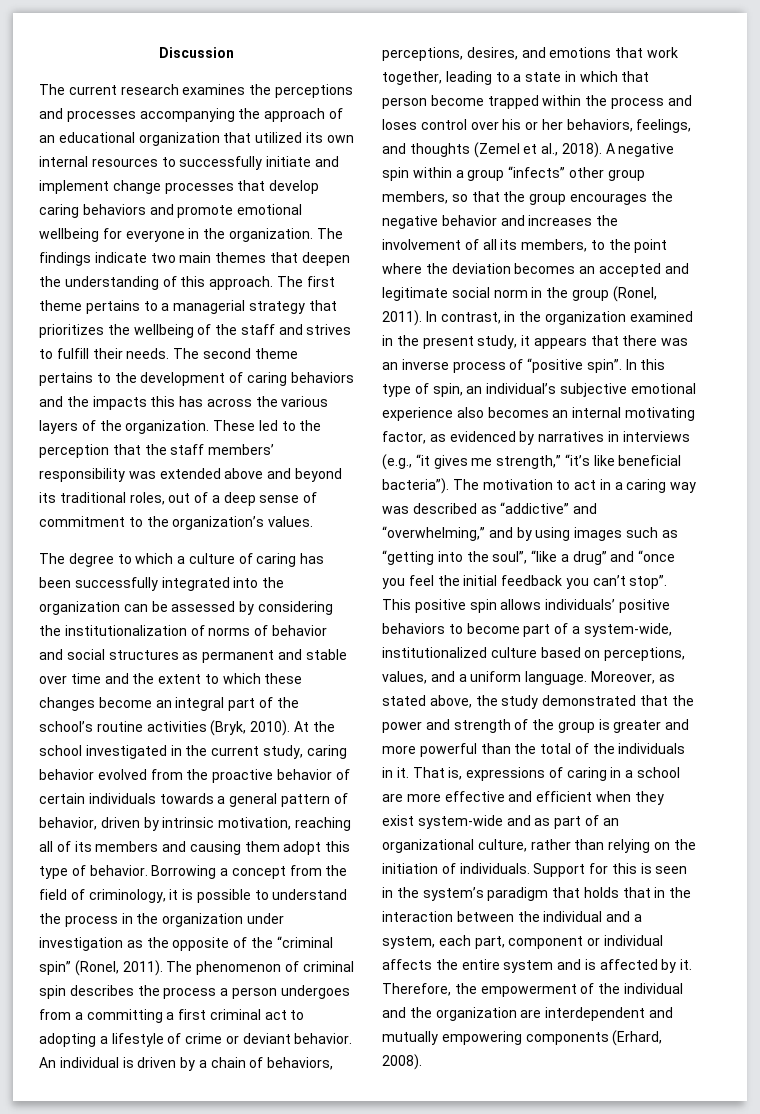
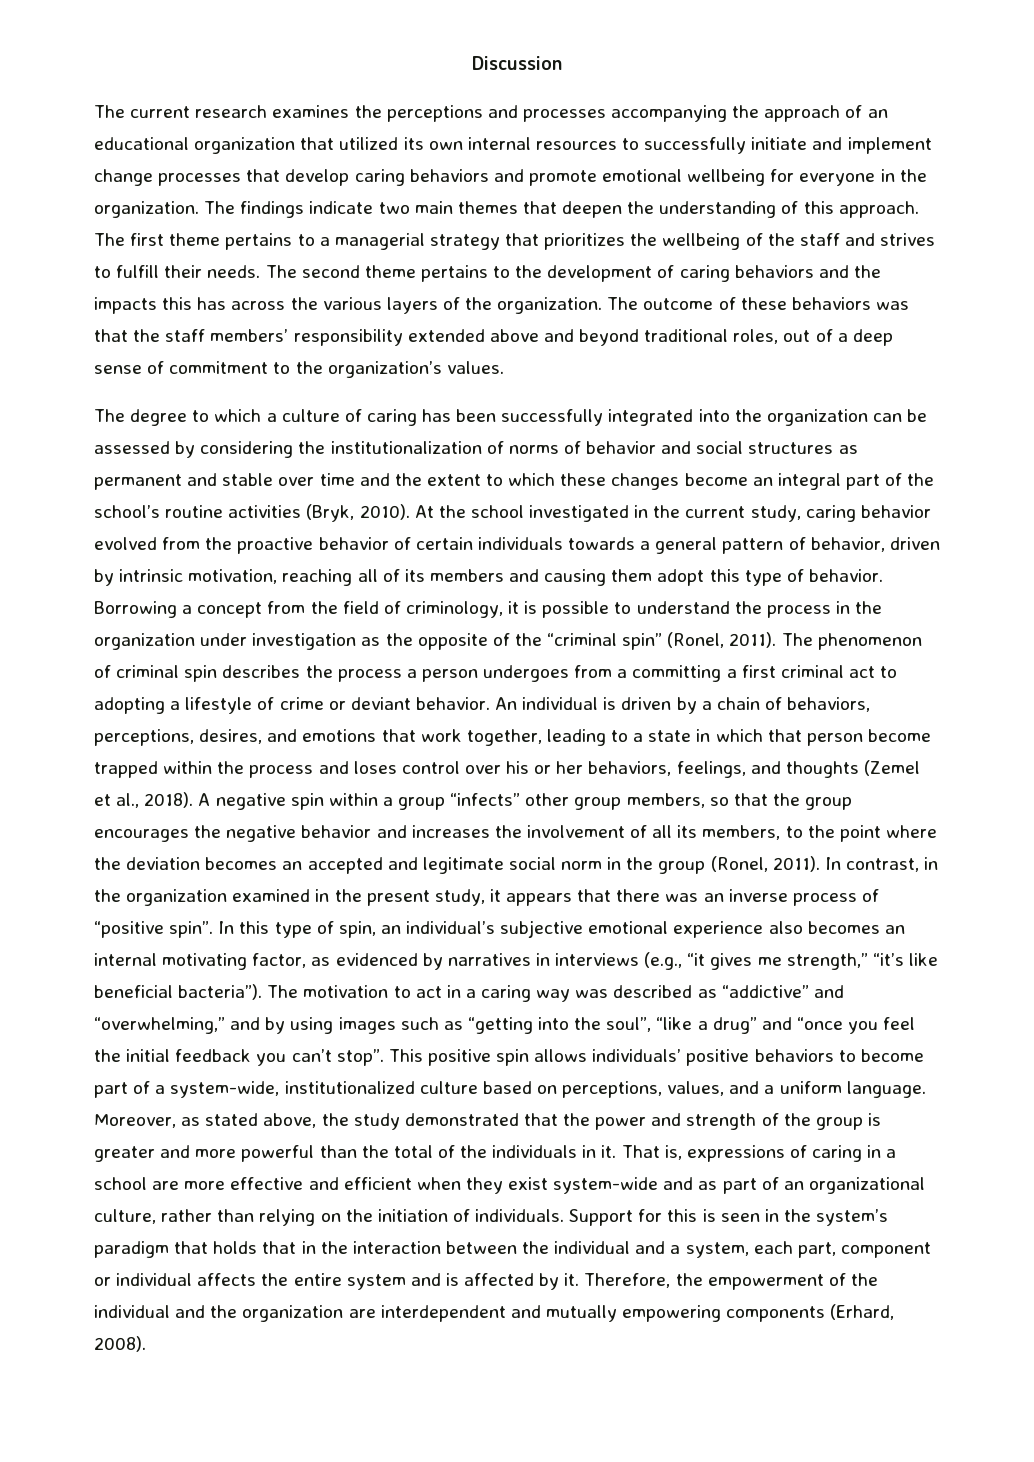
[213,420,322,431] [39,444,109,458] These led to the perception -> [607,297,909,310] The outcome of these behaviors was
[128,471,156,479] was -> (403, 337) none
[39,492,56,503] its -> (640, 337) none

